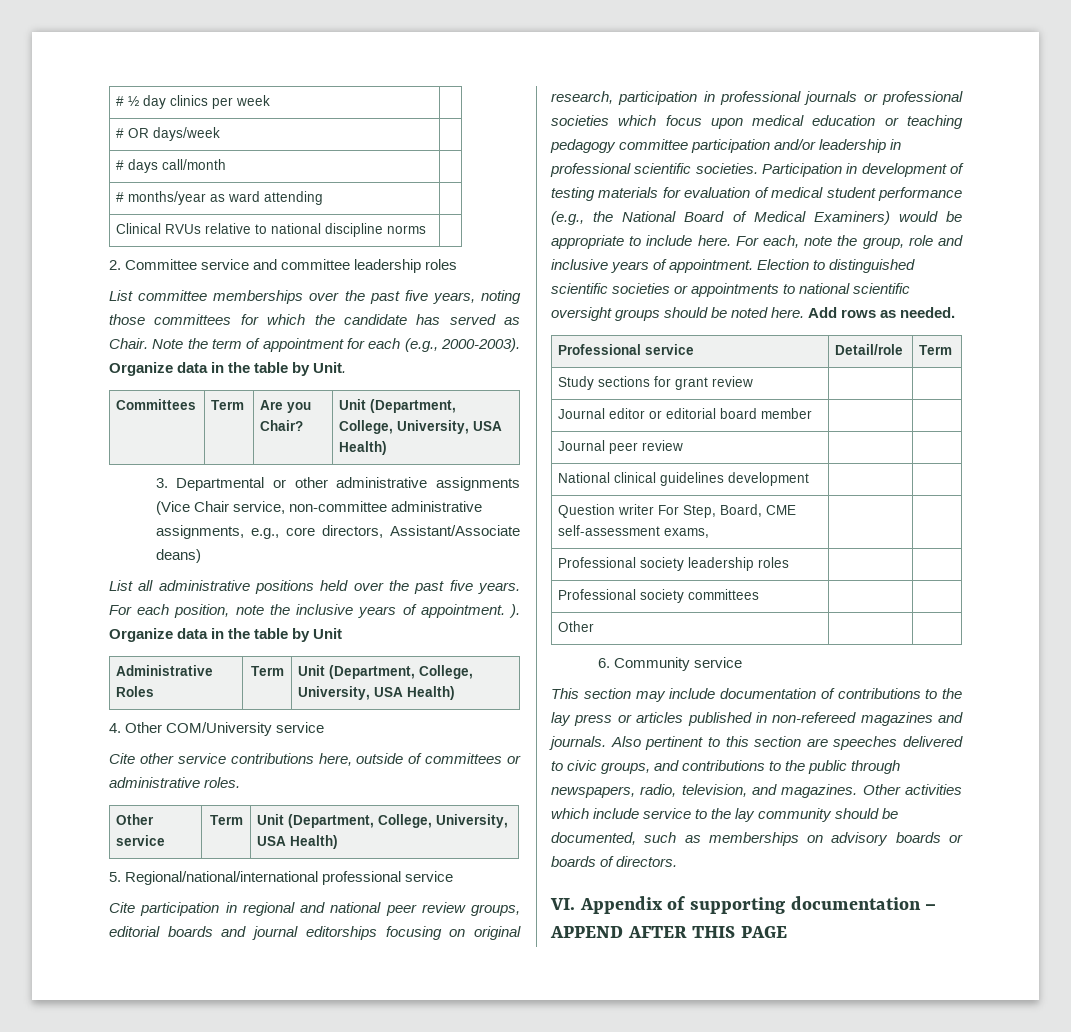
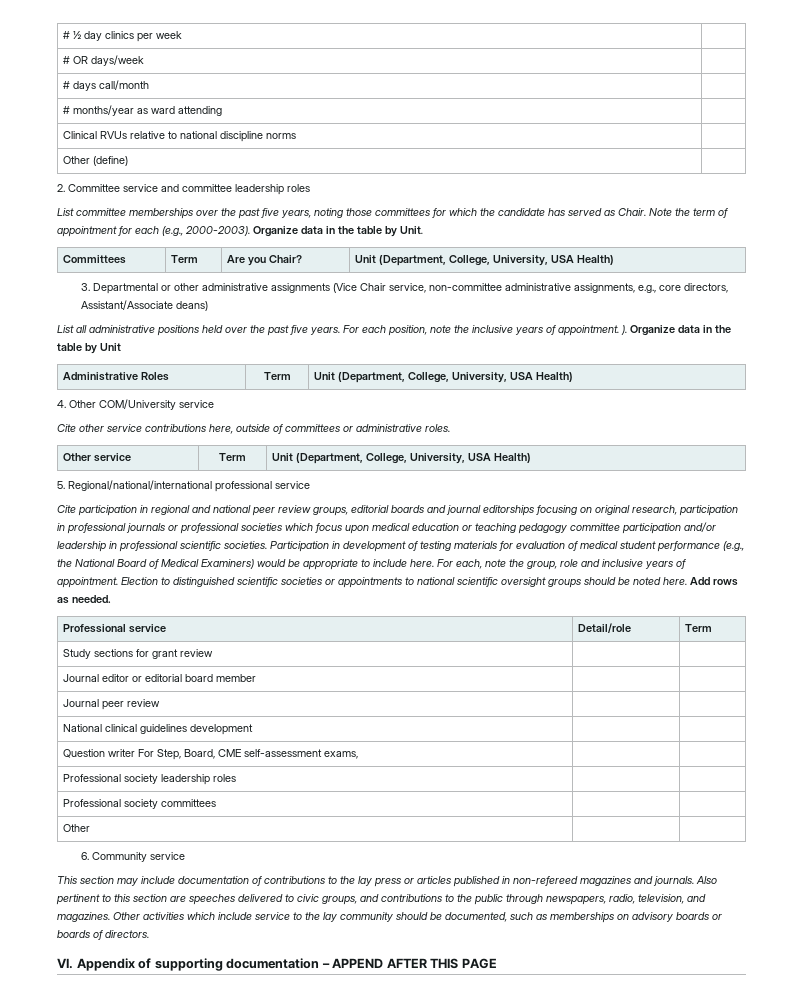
(427, 229) none -> [62,156,128,166] // Other (define) |

